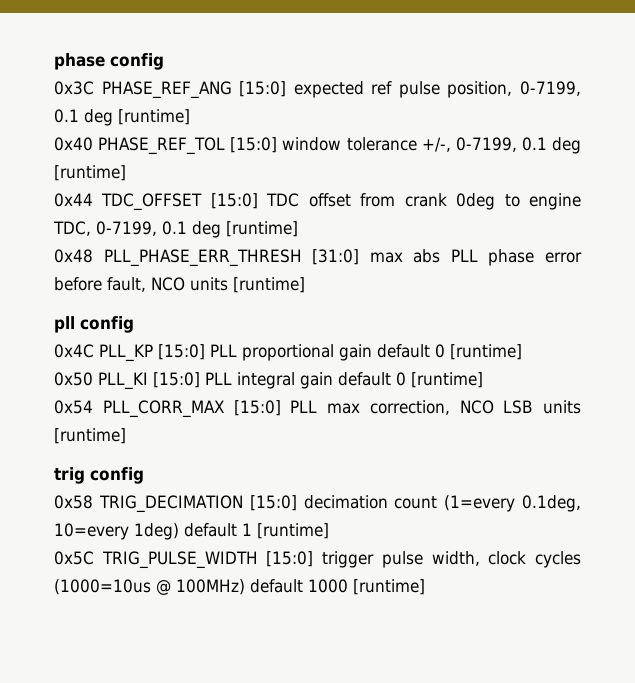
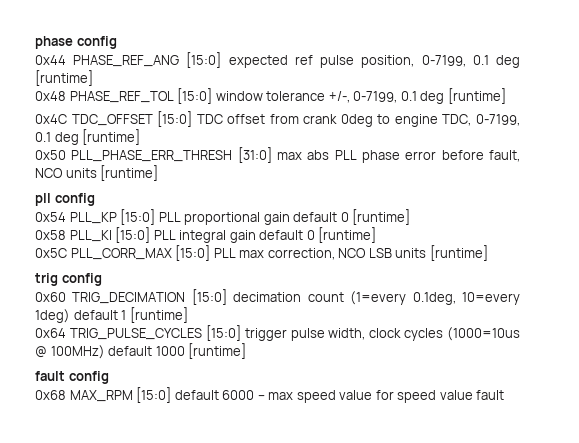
[54,81,94,95] 0x3C -> [35,55,66,65] 0x44
[54,137,93,151] 0x40 -> [35,91,66,101] 0x48
[54,193,93,207] 0x44 -> [35,114,67,124] 0x4C
[54,249,93,263] 0x48 -> [35,150,66,160] 0x50
[54,344,94,358] 0x4C -> [35,212,66,222] 0x54
[54,372,93,386] 0x50 -> [35,230,66,240] 0x58
[54,400,93,414] 0x54 -> [35,248,67,258] 0x5C
[54,495,93,509] 0x58 -> [35,292,66,302] 0x60
[54,551,258,569] 0x5C TRIG_PULSE_WIDTH -> [35,328,202,340] 0x64 TRIG_PULSE_CYCLES
(425, 587) none -> [35,371,109,384] [35,387,505,403] // fault config // 0x68 MAX_RPM [15:0] default 6000 – max speed value for speed value fault

